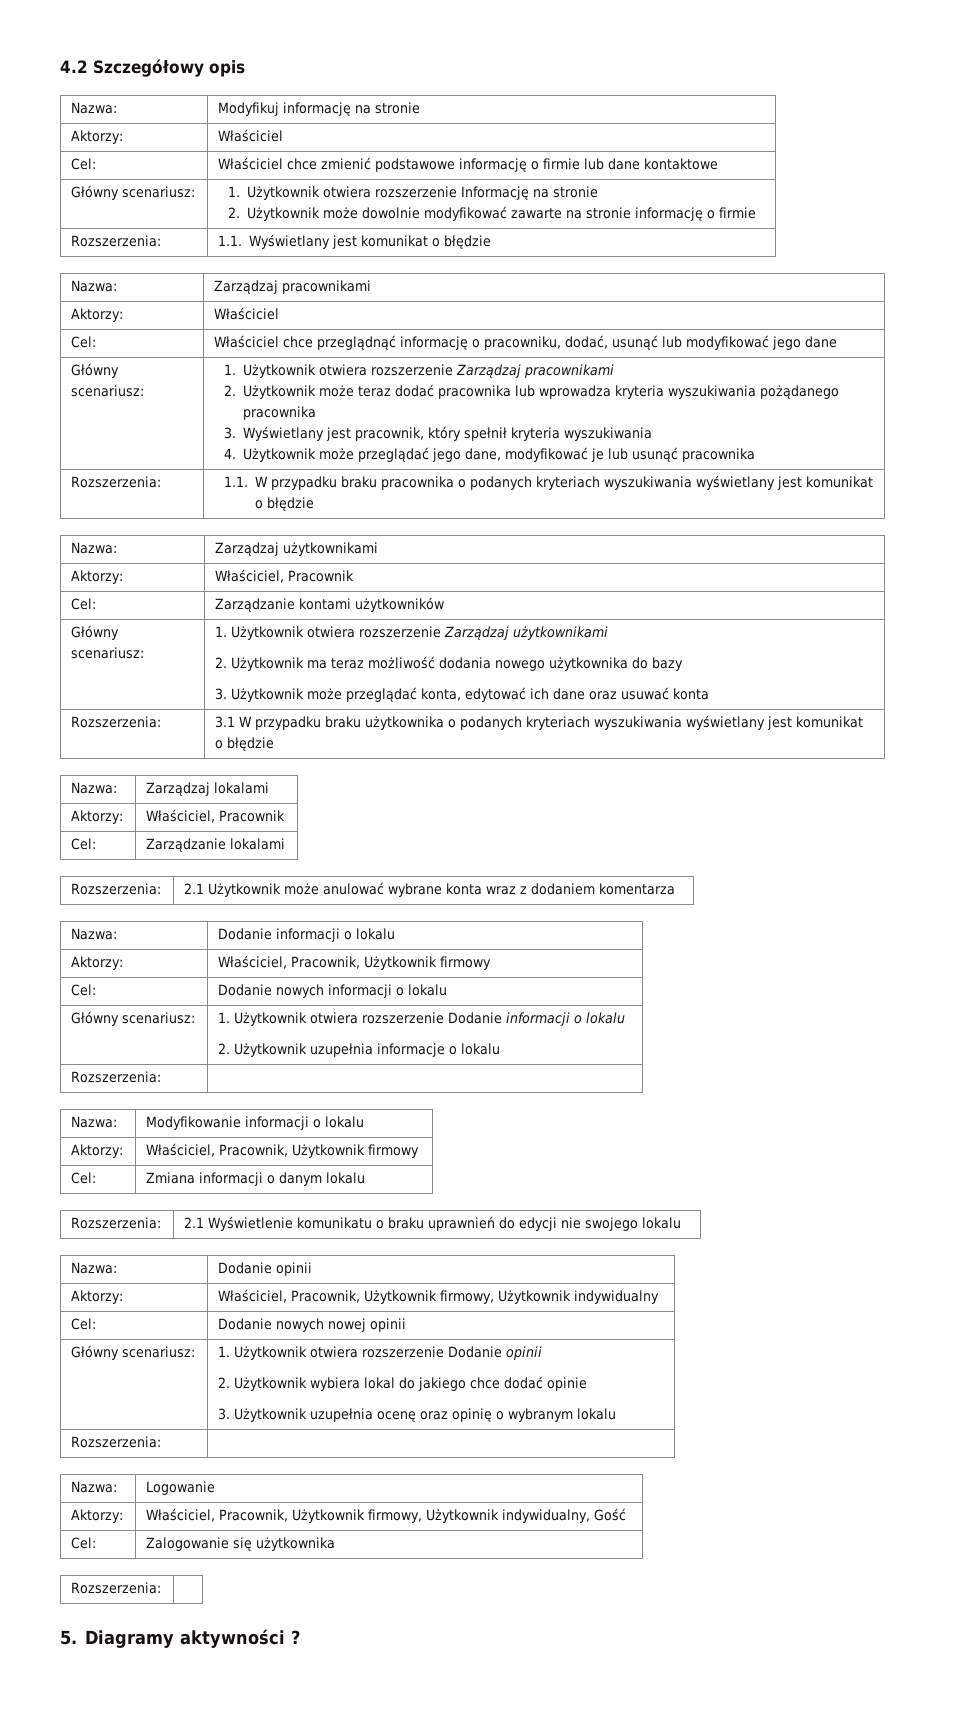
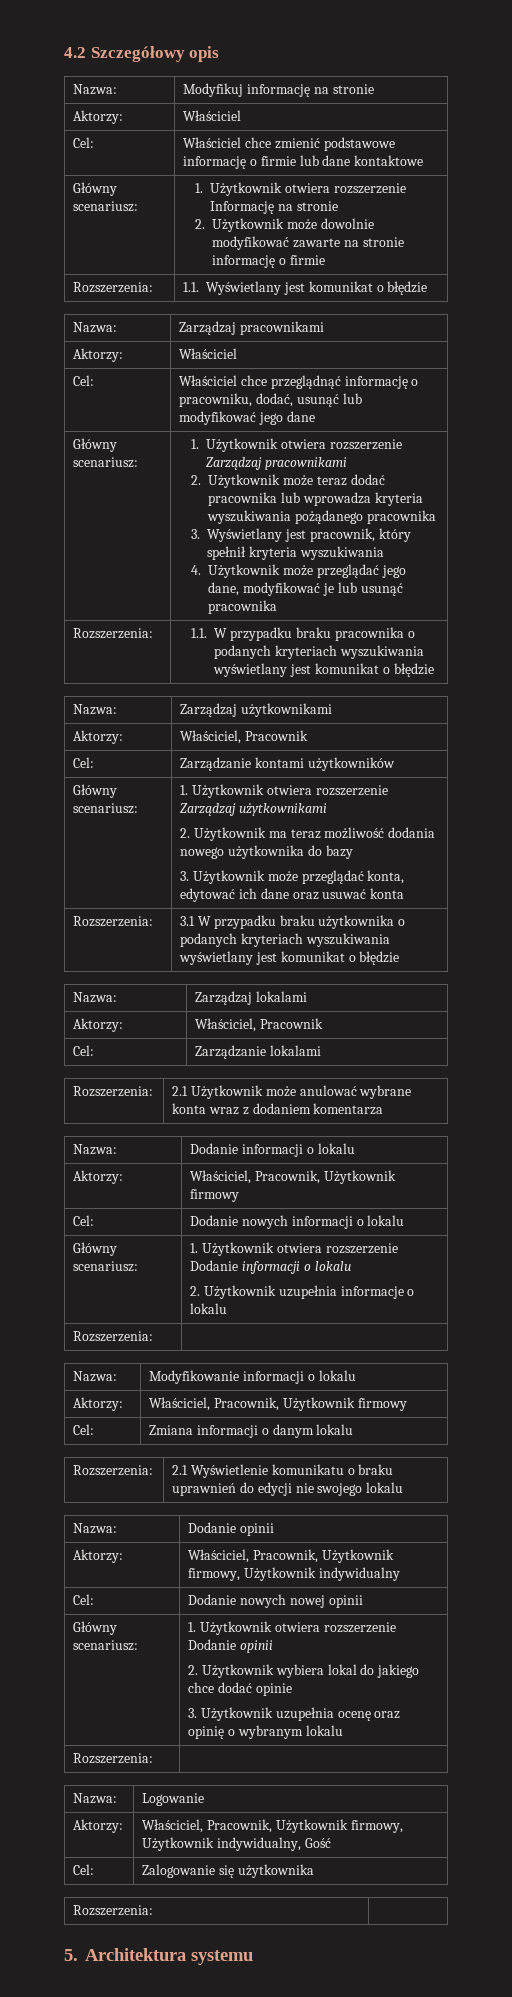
[84,1629,300,1648] Diagramy aktywności ? -> [85,1948,253,1965] Architektura systemu

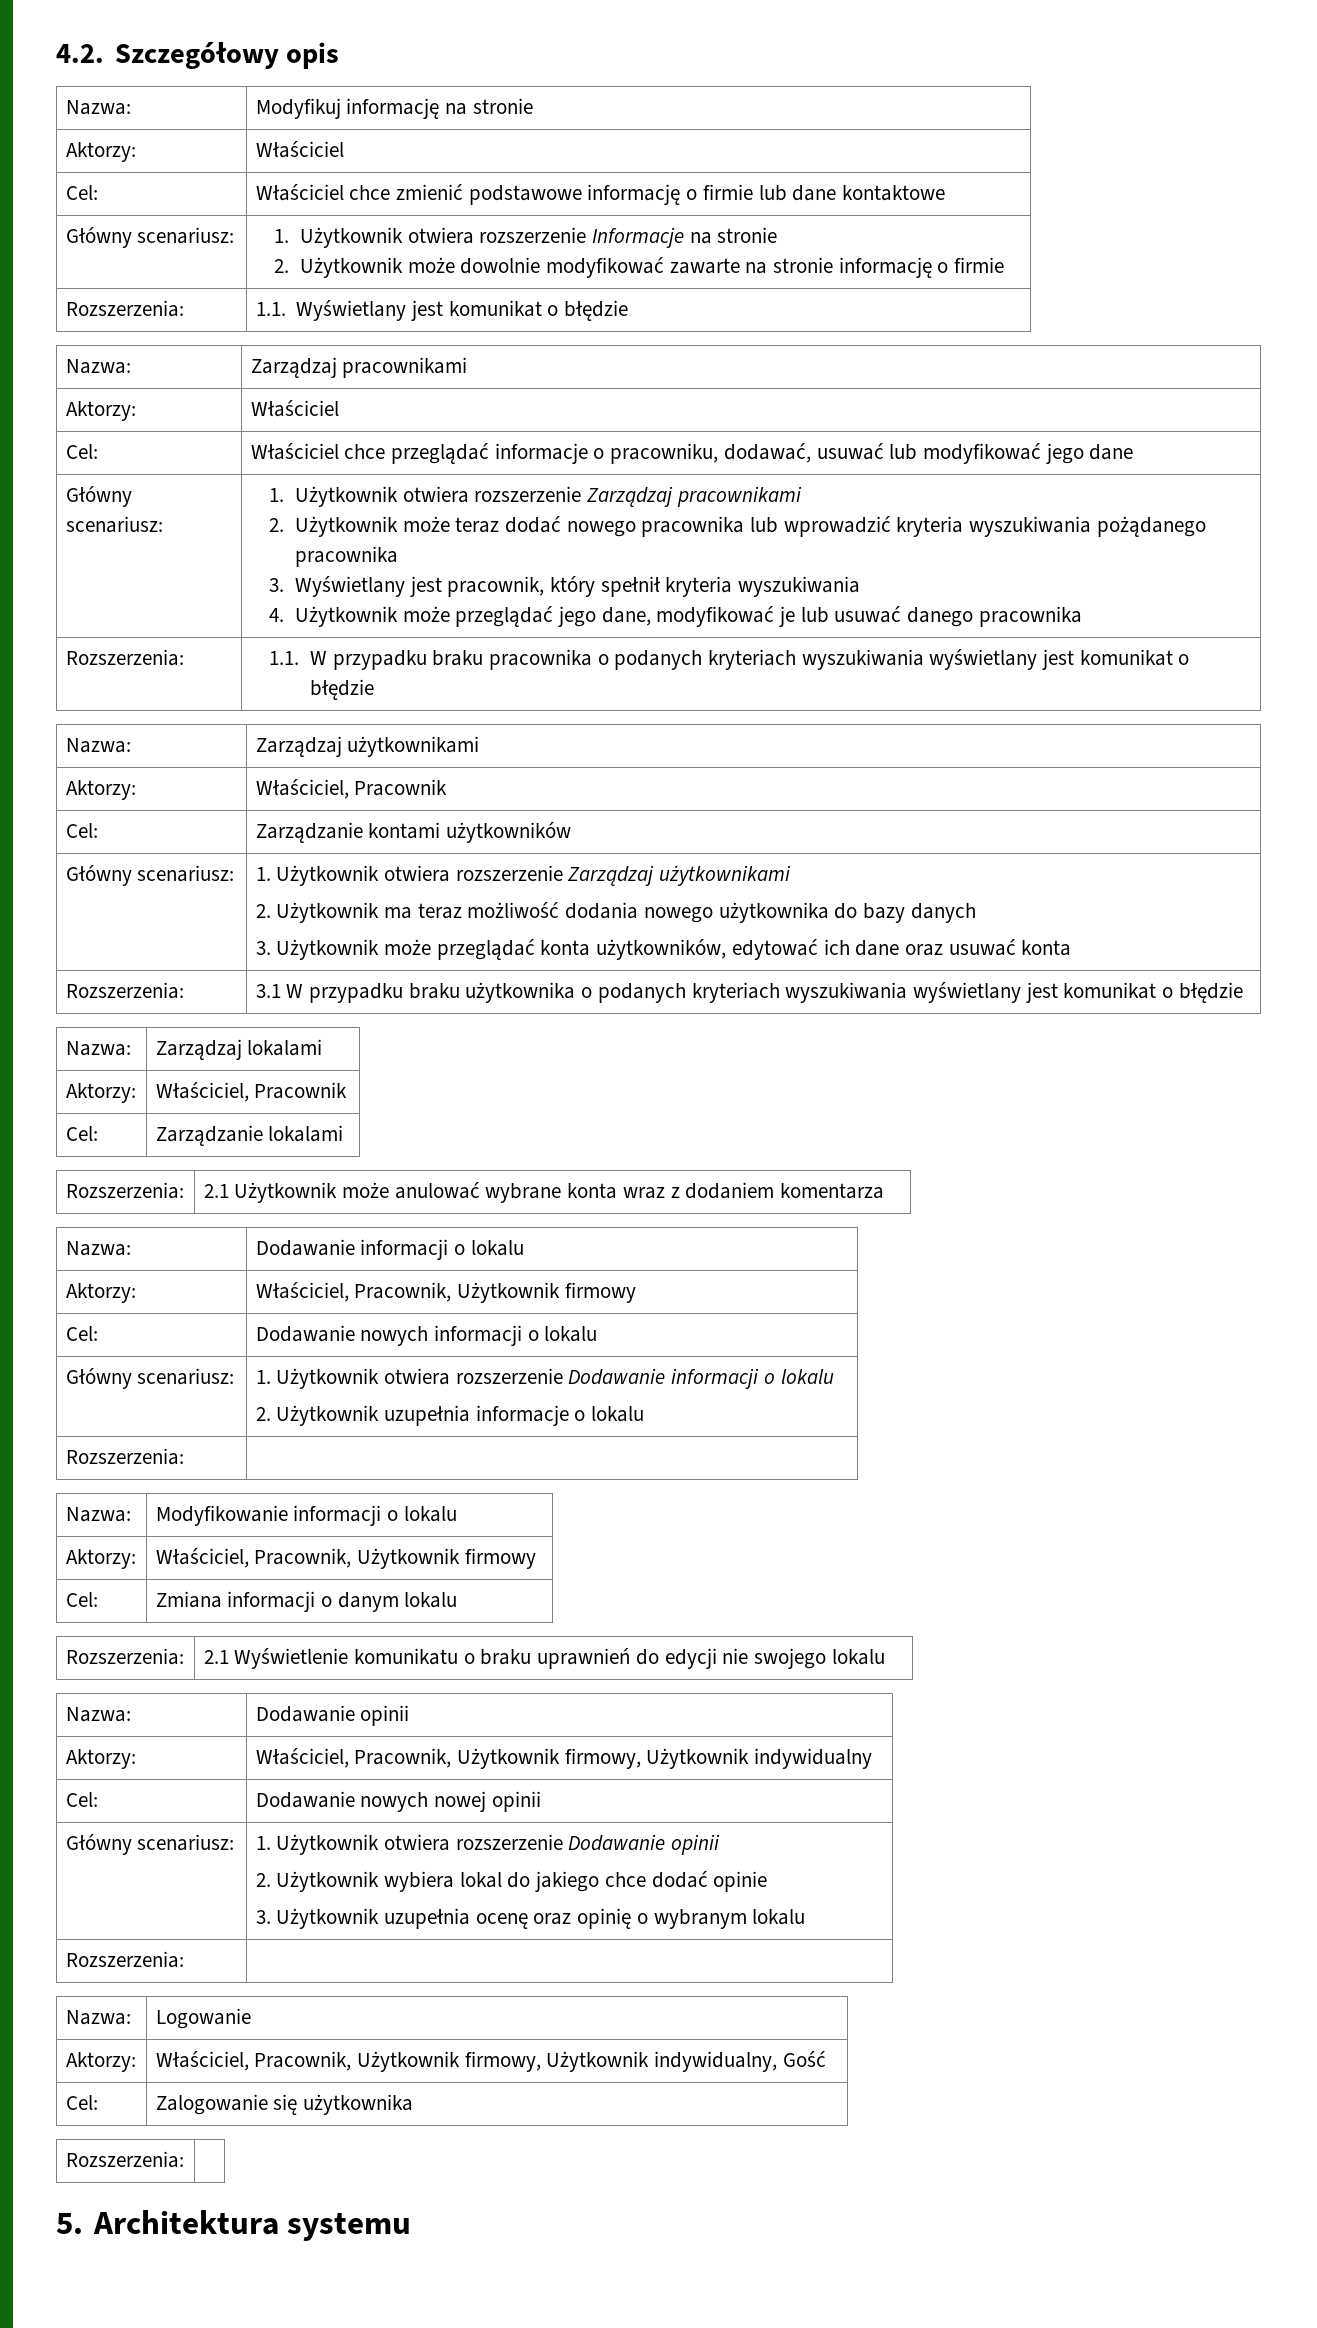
[64,47,86,58] 4.2 -> [56,44,104,63] 4.2.
[210,201,275,214] Informację -> [591,227,684,248] Informacje
[270,375,419,389] [179,393,339,407] przeglądnąć informację o pracowniku, dodać, usunąć -> [391,443,884,464] przeglądać informacje o pracowniku, dodawać, usuwać
(385, 479) none -> [566,521,636,537] nowego
[302,492,371,506] wprowadza -> [783,516,891,537] wprowadzić
[360,583,403,596] usunąć -> [834,606,973,627] usuwać danego
(353, 852) none -> [910,903,976,923] danych
[367,870,405,884] konta, -> [540,939,727,960] konta użytkowników,
[190,1143,355,1157] [73,1170,124,1184] [190,1170,396,1184] [190,1189,240,1202] [73,1215,95,1226] [190,1215,239,1226] Dodanie informacji o lokalu // Aktorzy: | Właściciel, Pracownik, Użytkownik firmowy // Cel: | Dodanie -> [255,1239,524,1260] [65,1283,136,1303] [255,1282,636,1303] [65,1326,98,1341] [255,1325,355,1342] Dodawanie informacji o lokalu // Aktorzy: | Właściciel, Pracownik, Użytkownik firmowy // Cel: | Dodawanie
[190,1260,239,1271] Dodanie -> [568,1368,666,1385] Dodawanie
[188,1522,237,1533] Dodanie -> [255,1705,355,1722] Dodawanie
[188,1594,237,1605] Dodanie -> [255,1791,355,1808] Dodawanie
[188,1639,237,1650] Dodanie -> [568,1834,666,1851] Dodawanie

